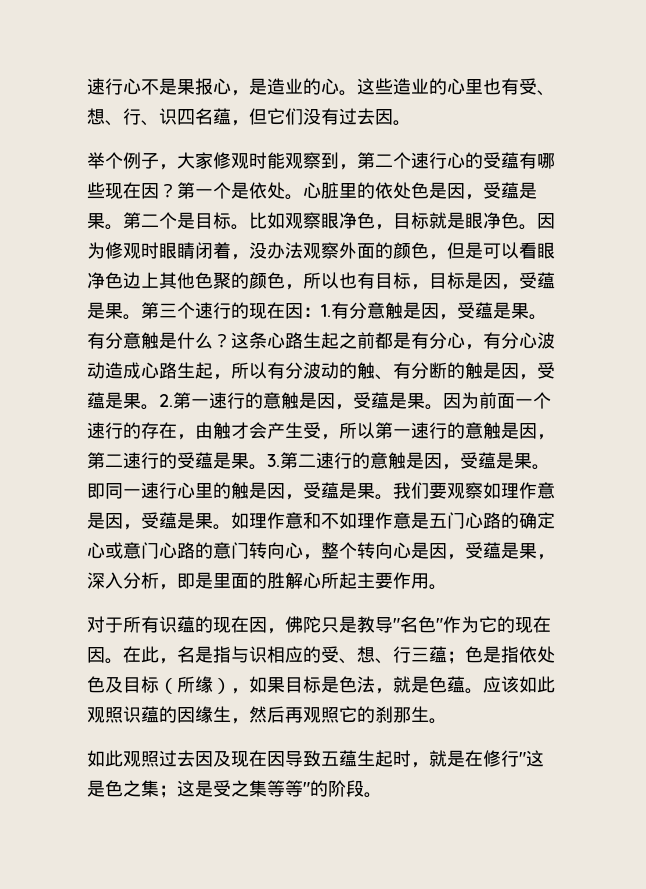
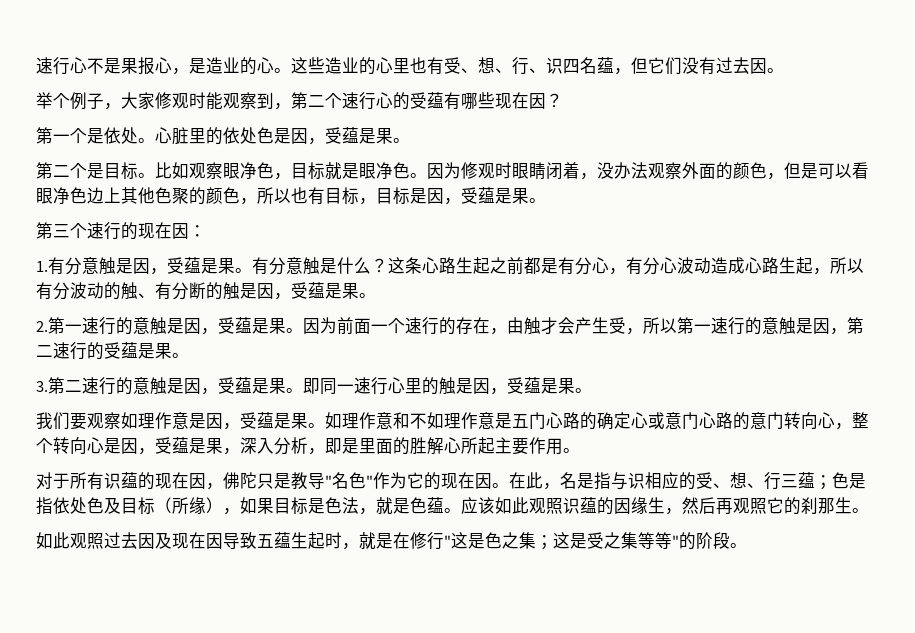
(177, 190) none -> (563, 100) //
(123, 227) none -> (410, 140) //
(141, 317) none -> (546, 200) //
(321, 312) none -> (206, 231) //
(159, 407) none -> (376, 295) //
(267, 467) none -> (189, 355) //
(393, 497) none -> (592, 390) //

